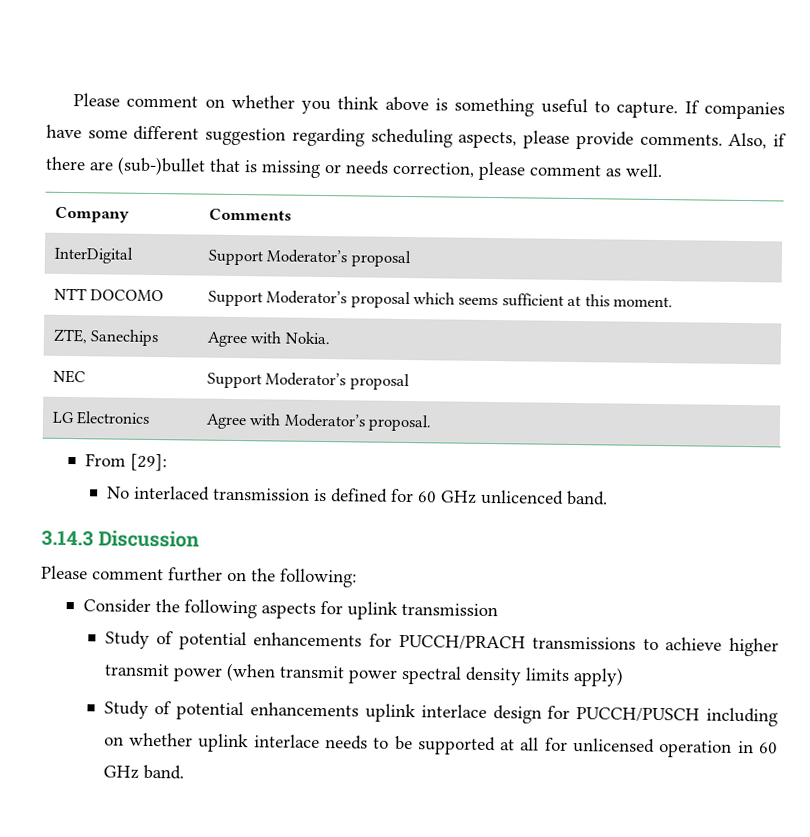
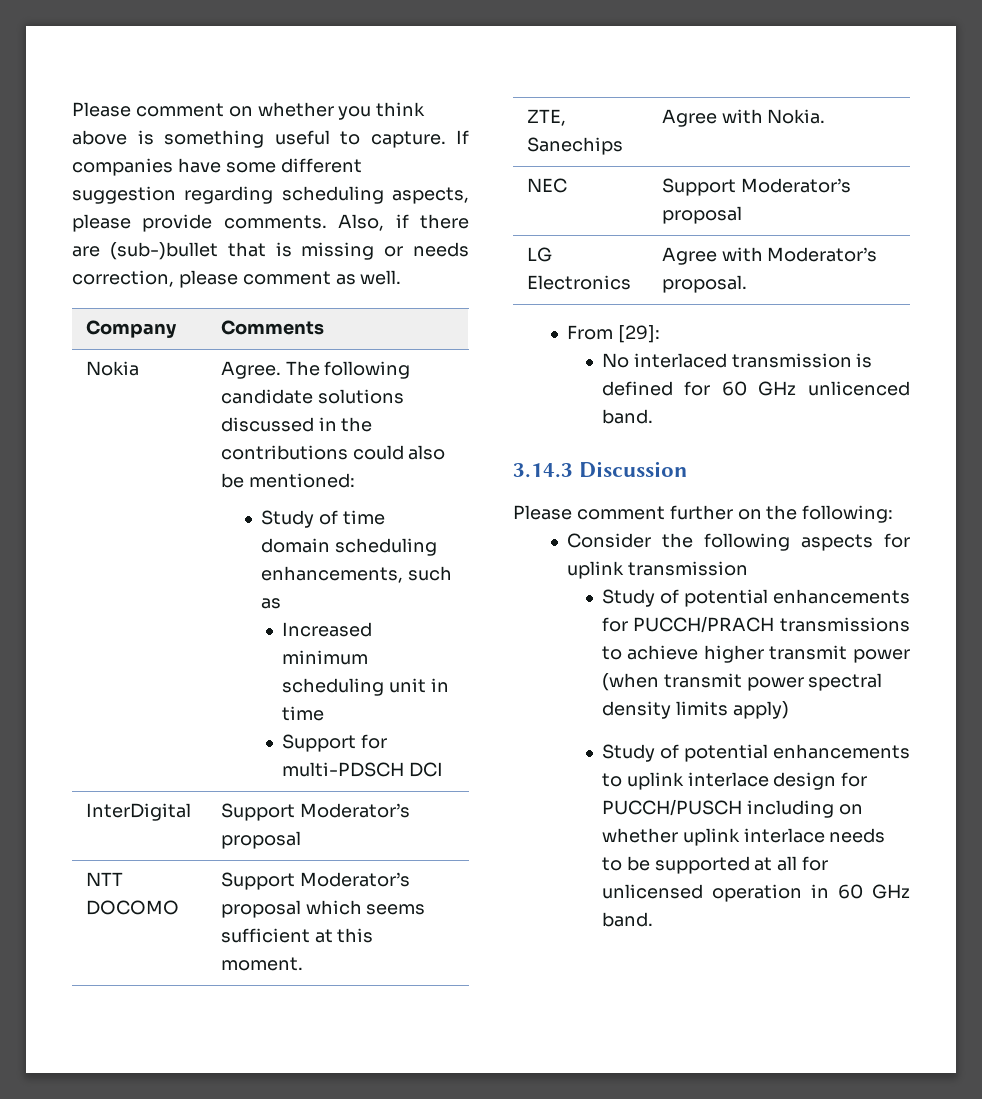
(292, 214) none -> [85,361,139,376] [220,361,411,379] [220,389,404,404] [220,417,373,432] [220,445,446,460] [220,473,355,488] [261,510,385,528] [261,538,438,556] [261,566,453,583] [261,598,282,609] [281,622,372,637] [281,650,368,665] [281,678,449,696] [281,706,324,721] [281,734,387,752] [281,762,443,777] // Nokia | Agree. The following candidate solutions discussed in the contributions could also be mentioned: // Study of time domain scheduling enhancements, such as // Increased minimum scheduling unit in time // Support for multi-PDSCH DCI
(360, 709) none -> [601,773,622,787] to

